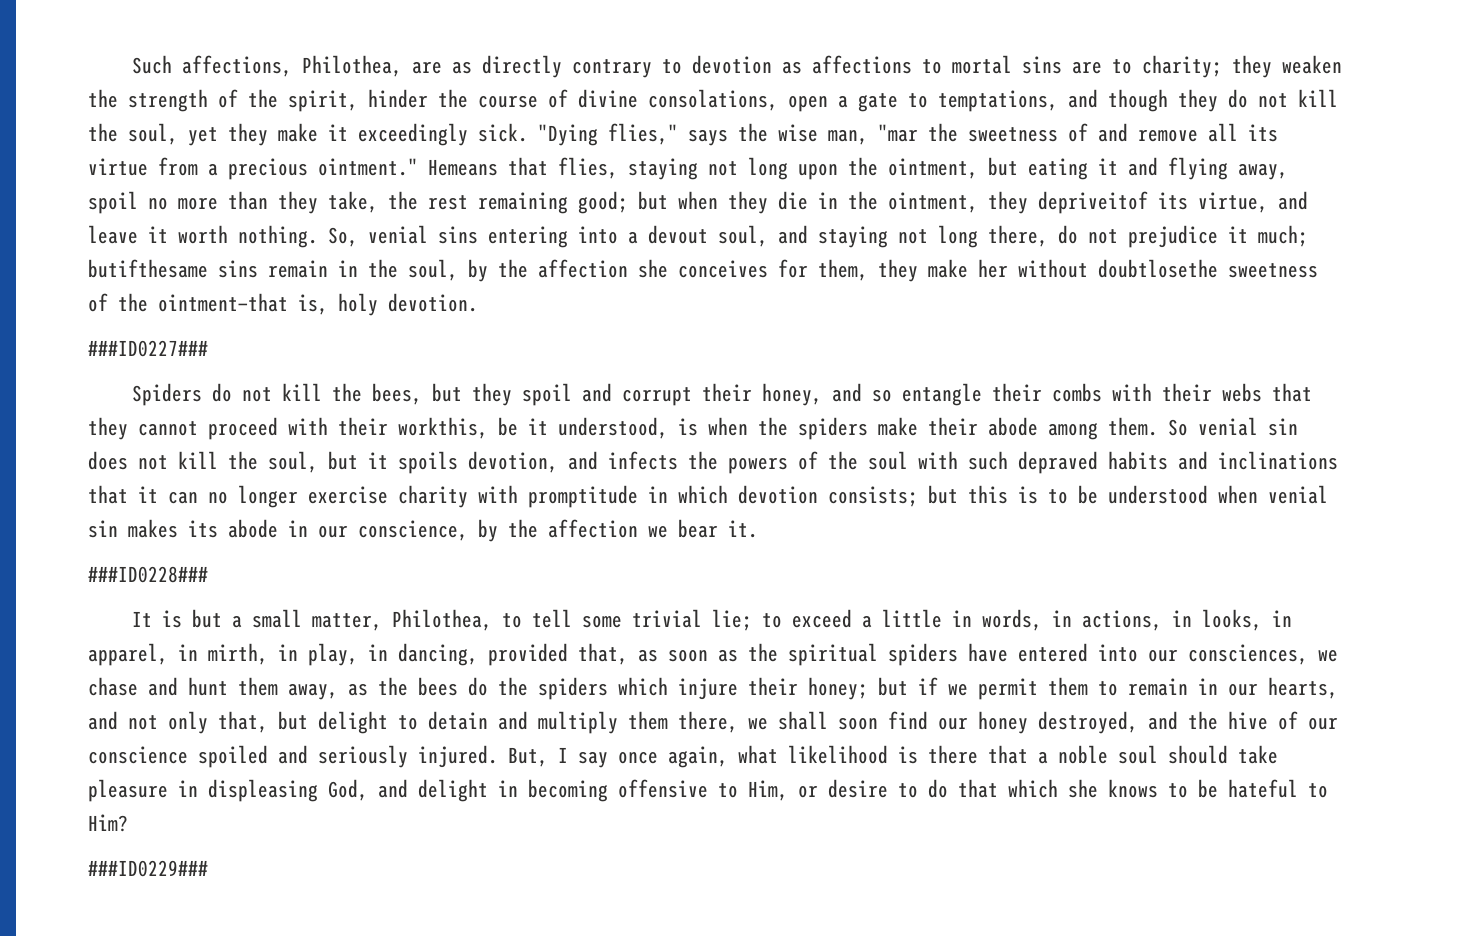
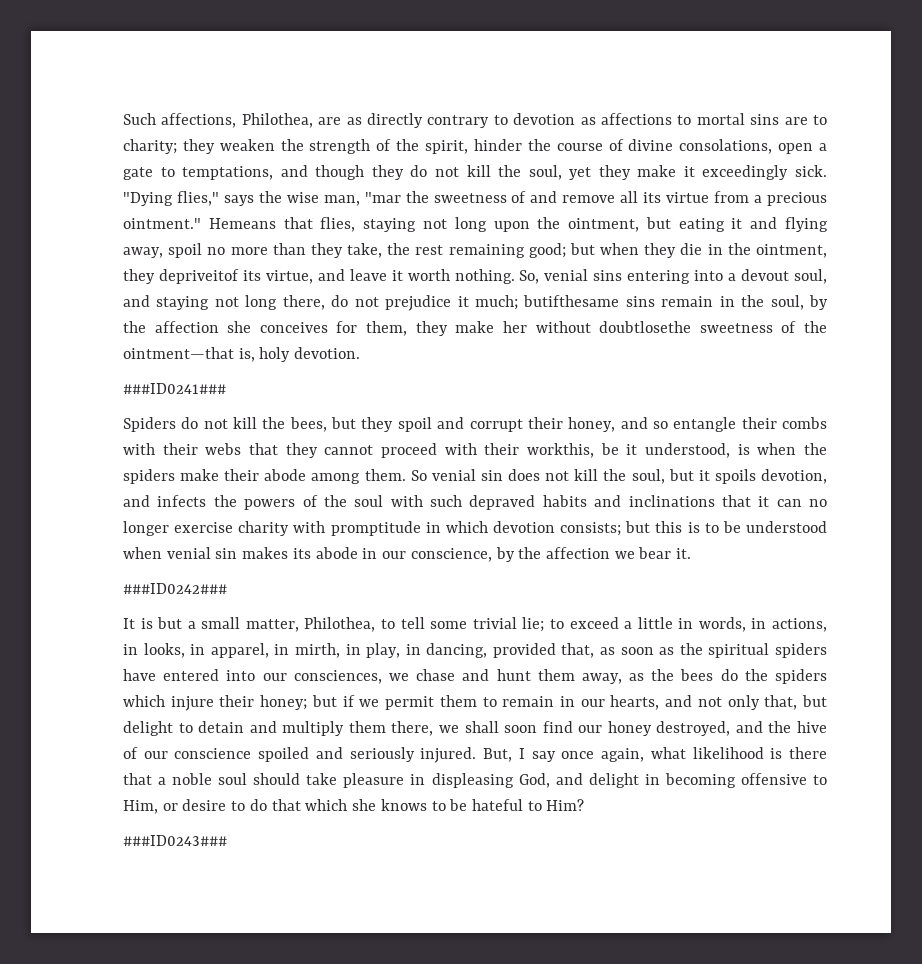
[88,340,208,357] ###ID0227### -> [123,383,226,394] ###ID0241###
[88,566,208,583] ###ID0228### -> [123,583,227,594] ###ID0242###
[88,860,208,877] ###ID0229### -> [123,835,227,846] ###ID0243###

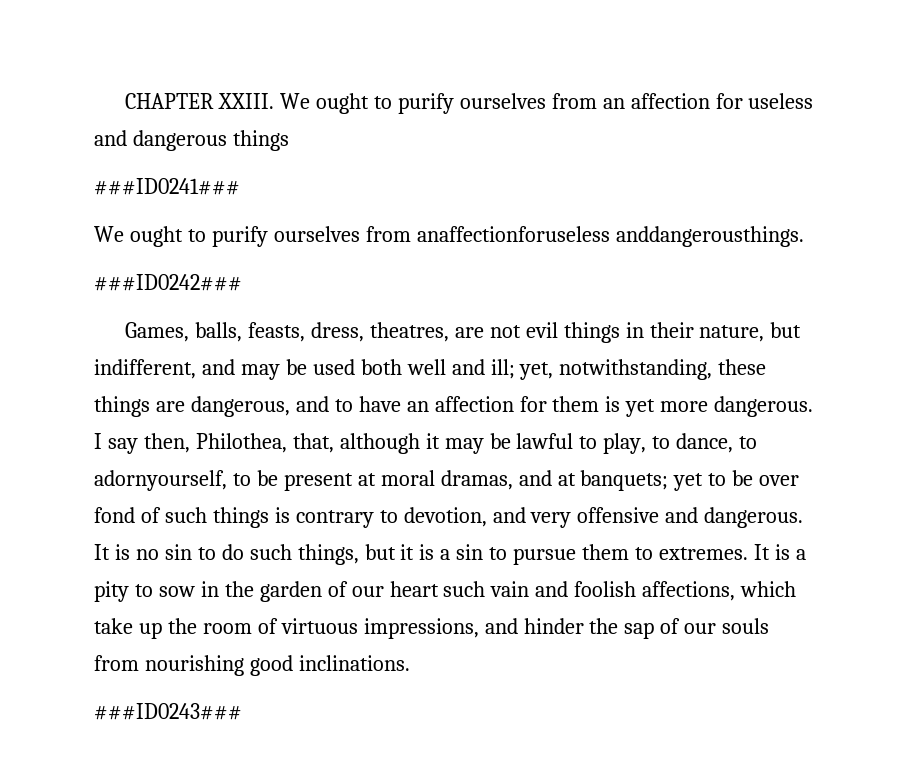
[123,113,827,128] [123,139,828,154] [123,165,827,180] [123,191,828,206] [123,217,829,232] [123,243,827,258] [123,269,827,284] [123,295,828,311] [123,321,828,336] [123,347,361,362] [123,383,226,394] [123,417,828,432] [123,443,827,458] [123,469,828,484] [123,495,827,510] [123,521,827,536] [123,547,692,562] [123,583,227,594] [123,617,827,632] [123,643,827,658] [123,669,827,684] [123,695,827,711] [123,721,827,736] [123,747,828,763] [123,773,828,788] [123,799,585,814] Such affections, Philothea, are as directly contrary to devotion as affections to mortal sins are to charity; they weaken the strength of the spirit, hinder the course of divine consolations, open a gate to temptations, and though they do not kill the soul, yet they make it exceedingly sick. "Dying flies," says the wise man, "mar the sweetness of and remove all its virtue from a precious ointment." Hemeans that flies, staying not long upon the ointment, but eating it and flying away, spoil no more than they take, the rest remaining good; but when they die in the ointment, they depriveitof its virtue, and leave it worth nothing. So, venial sins entering into a devout soul, and staying not long there, do not prejudice it much; butifthesame sins remain in the soul, by the affection she conceives for them, they make her without doubtlosethe sweetness of the ointment—that is, holy devotion. // ###ID0241### // Spiders do not kill the bees, but they spoil and corrupt their honey, and so entangle their combs with their webs that they cannot proceed with their workthis, be it understood, is when the spiders make their abode among them. So venial sin does not kill the soul, but it spoils devotion, and infects the powers of the soul with such depraved habits and inclinations that it can no longer exercise charity with promptitude in which devotion consists; but this is to be understood when venial sin makes its abode in our conscience, by the affection we bear it. // ###ID0242### // It is but a small matter, Philothea, to tell some trivial lie; to exceed a little in words, in actions, in looks, in apparel, in mirth, in play, in dancing, provided that, as soon as the spiritual spiders have entered into our consciences, we chase and hunt them away, as the bees do the spiders which injure their honey; but if we permit them to remain in our hearts, and not only that, but delight to detain and multiply them there, we shall soon find our honey destroyed, and the hive of our conscience spoiled and seriously injured. But, I say once again, what likelihood is there that a noble soul should take pleasure in displeasing God, and delight in becoming offensive to Him, or desire to do that which she knows to be hateful to Him? -> [125,93,814,114] [94,130,289,151] [94,178,240,195] [94,226,804,247] [94,274,242,291] [125,322,802,343] [94,359,767,380] [94,396,814,417] [94,433,758,454] [94,470,800,491] [94,507,804,528] [94,544,806,565] [94,581,797,602] [94,618,770,639] [94,655,410,676] CHAPTER XXIII. We ought to purify ourselves from an affection for useless and dangerous things // ###ID0241### // We ought to purify ourselves from anaffectionforuseless anddangerousthings. // ###ID0242### // Games, balls, feasts, dress, theatres, are not evil things in their nature, but indifferent, and may be used both well and ill; yet, notwithstanding, these things are dangerous, and to have an affection for them is yet more dangerous. I say then, Philothea, that, although it may be lawful to play, to dance, to adornyourself, to be present at moral dramas, and at banquets; yet to be over fond of such things is contrary to devotion, and very offensive and dangerous. It is no sin to do such things, but it is a sin to pursue them to extremes. It is a pity to sow in the garden of our heart such vain and foolish affections, which take up the room of virtuous impressions, and hinder the sap of our souls from nourishing good inclinations.

